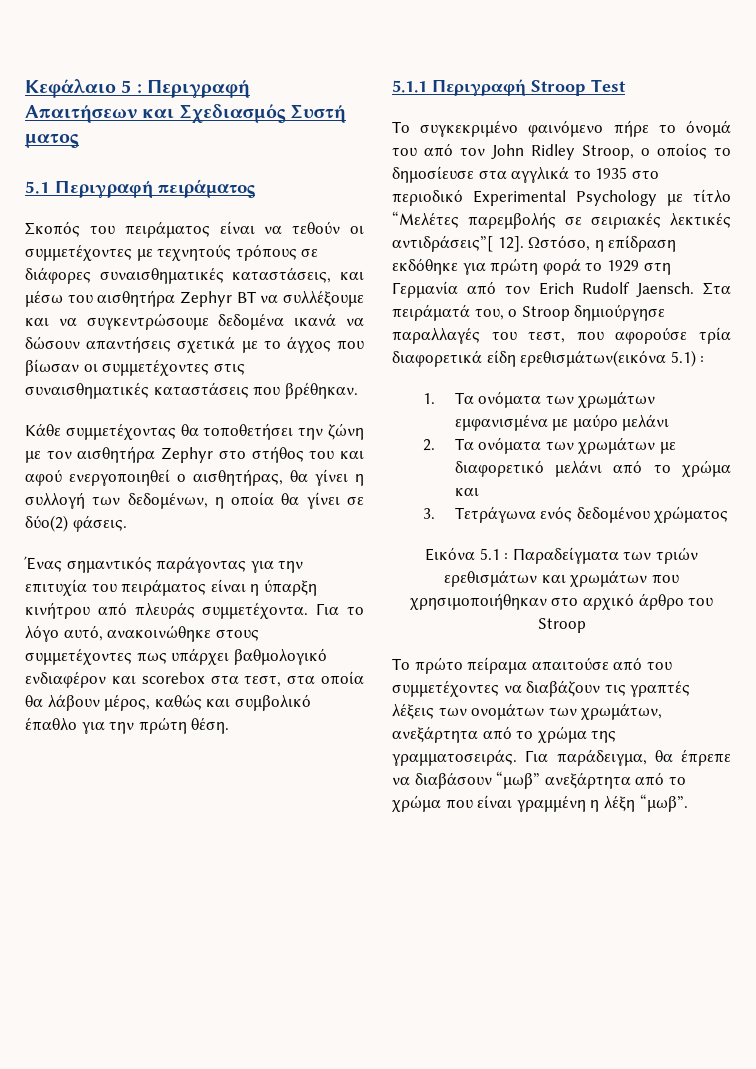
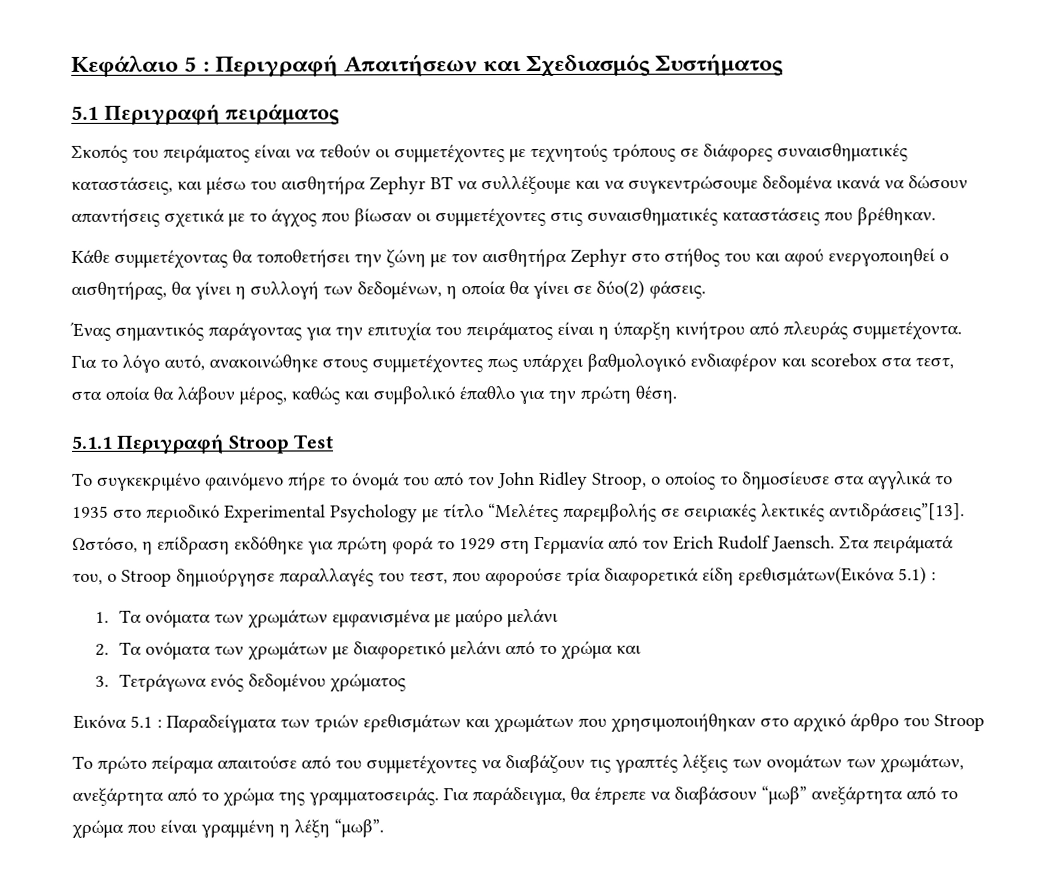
[290,104,346,123] [25,134,79,148] Συστή ματος -> [655,53,784,76] Συστήματος
[392,235,524,252] αντιδράσεις”[ 12]. -> [829,503,965,522] αντιδράσεις”[13].
[520,350,667,367] ερεθισμάτων(εικόνα -> [738,566,895,586] ερεθισμάτων(Εικόνα

